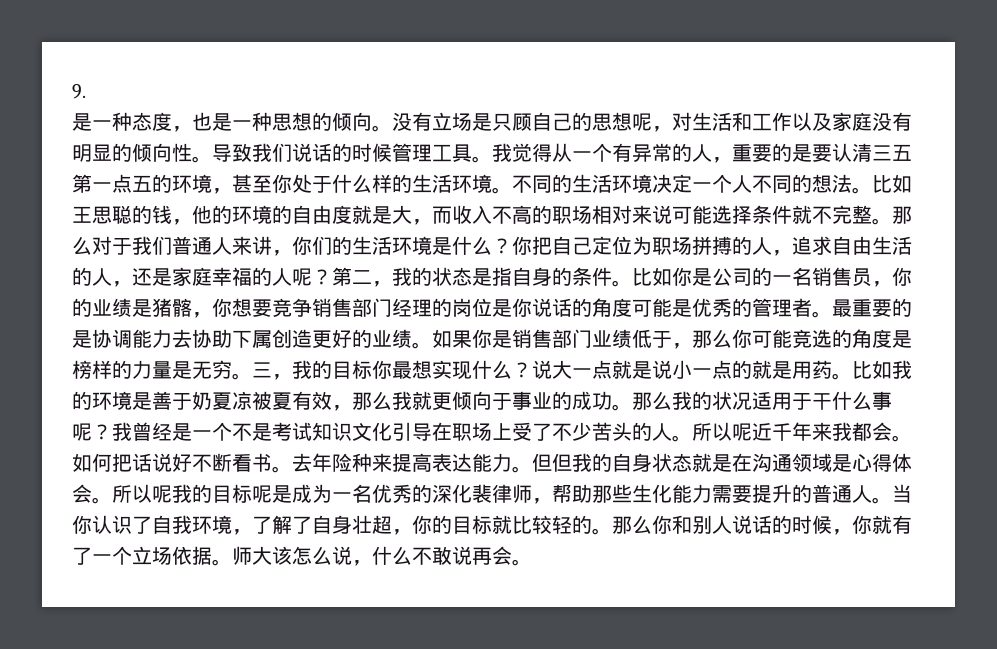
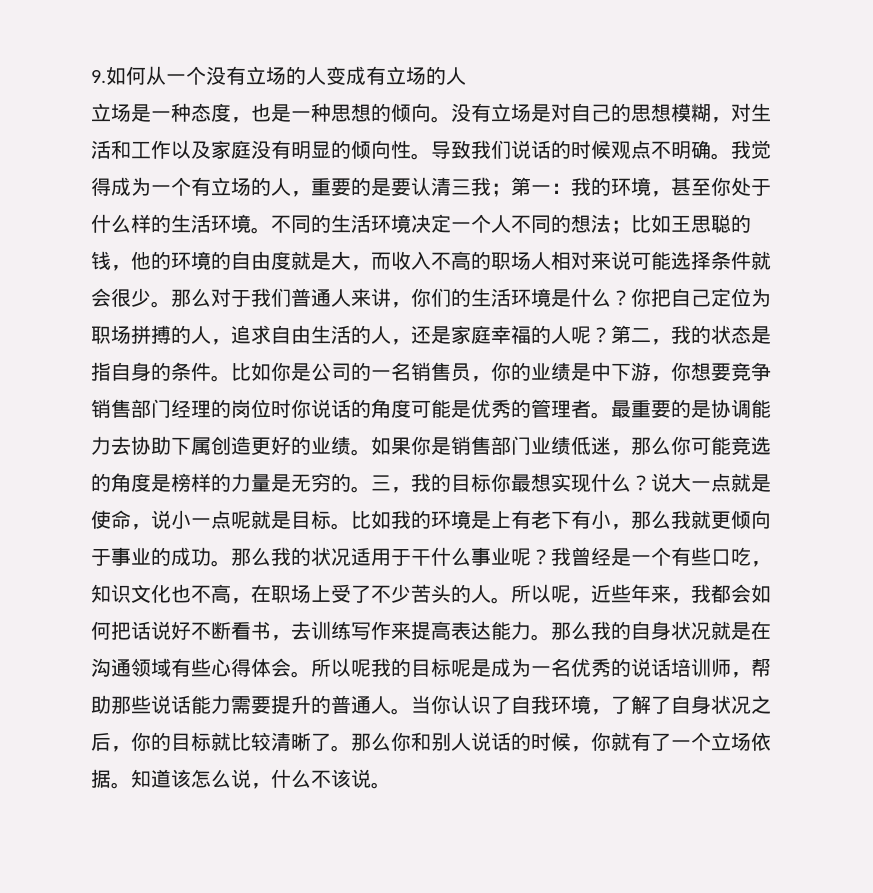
(86, 91) // -> [106,66,466,85] [91,103,131,122] 如何从一个没有立场的人变成有立场的人 // 立场
[492,113,532,131] 只顾 -> [551,103,571,122] 对
[632,113,652,131] 呢 -> [671,103,711,122] 模糊
[392,143,672,163] 管理工具。我觉得从一个有异常 -> [611,140,771,160] [91,177,251,196] 观点不明确。我觉得成为一个有立场
[892,144,912,161] [72,174,152,193] 五第一点五 -> [471,177,591,197] 我；第一：我
[852,187,872,194] 。 -> [611,220,631,234] ；
(592, 215) none -> [531,252,551,270] 人
[812,205,872,224] 不完整 -> [91,288,151,307] 会很少
[152,298,192,317] 猪髂 -> [591,362,651,381] 中下游
[492,299,512,317] 是 -> [271,399,291,418] 时
[652,331,672,348] 于 -> [591,436,611,455] 迷
(232, 369) none -> [331,473,351,492] 的
(652, 370) none -> [91,510,151,530] 使命，
[732,360,832,379] 的就是用药 -> [231,510,331,529] 呢就是目标
[152,391,332,410] 善于奶夏凉被夏有效 -> [491,510,611,529] 上有老下有小
(892, 400) none -> [491,548,511,565] 业
[232,422,432,441] 不是考试知识文化引导 -> [671,547,771,567] [91,584,251,604] 有些口吃，知识文化也不高，
[752,422,912,442] 近千年来我都会。 -> [571,584,751,604] ，近些年来，我都会
[272,453,372,473] 。去年险种 -> [271,621,391,641] ，去训练写作
[532,453,572,472] 但但 -> [551,621,591,640] 那么
[672,453,692,472] 态 -> [691,622,711,640] 况
[832,454,852,472] 是 -> [171,658,211,677] 有些
[432,484,512,503] 深化裴律 -> [631,658,711,677] 说话培训
[632,484,672,503] 生化 -> [151,695,191,714] 说话
[352,515,392,534] 壮超 -> [711,695,771,714] [91,732,111,751] 状况之后
[552,515,592,534] 轻的 -> [271,732,331,751] 清晰了
[232,546,272,565] 师大 -> [131,769,171,788] 知道
[432,546,512,565] 敢说再会 -> [331,769,371,788] 该说

